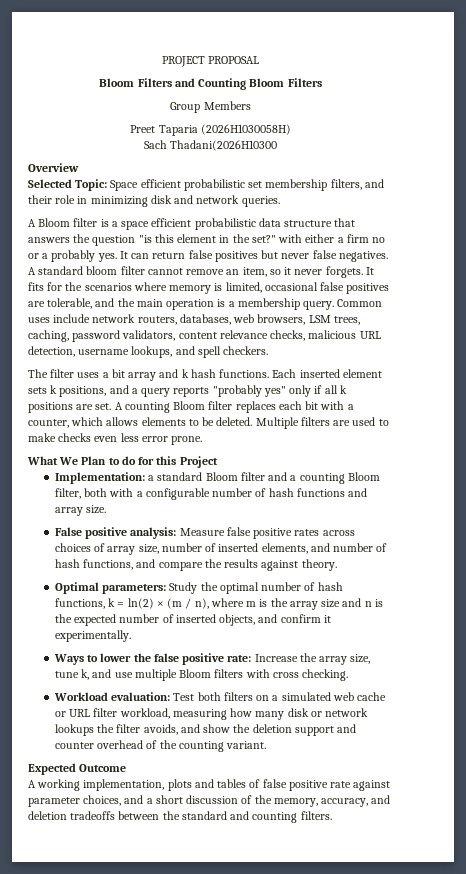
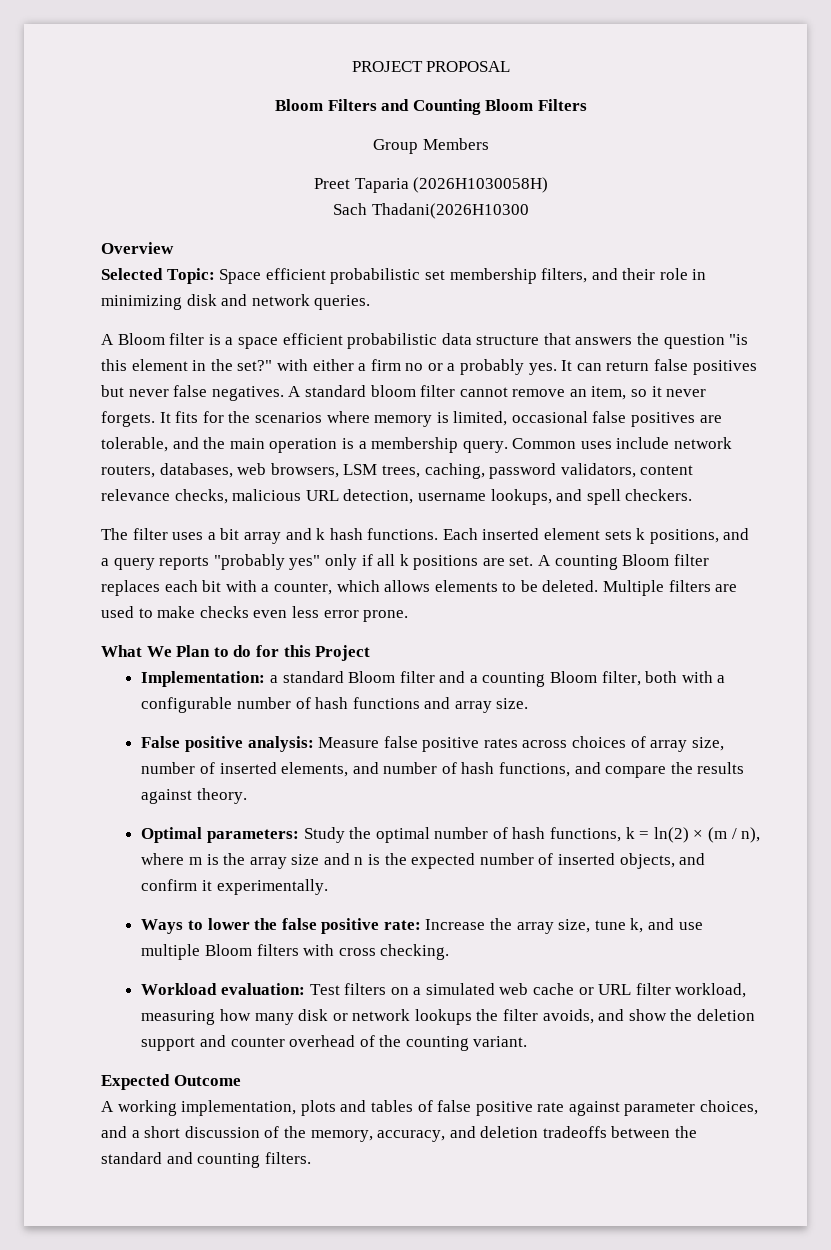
[197,692,221,701] both -> (340, 989) none

